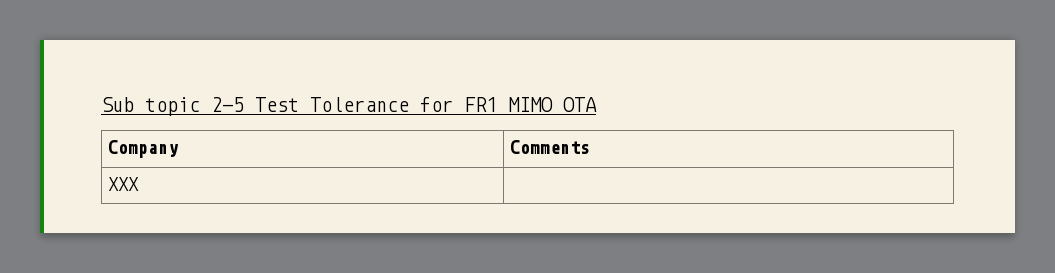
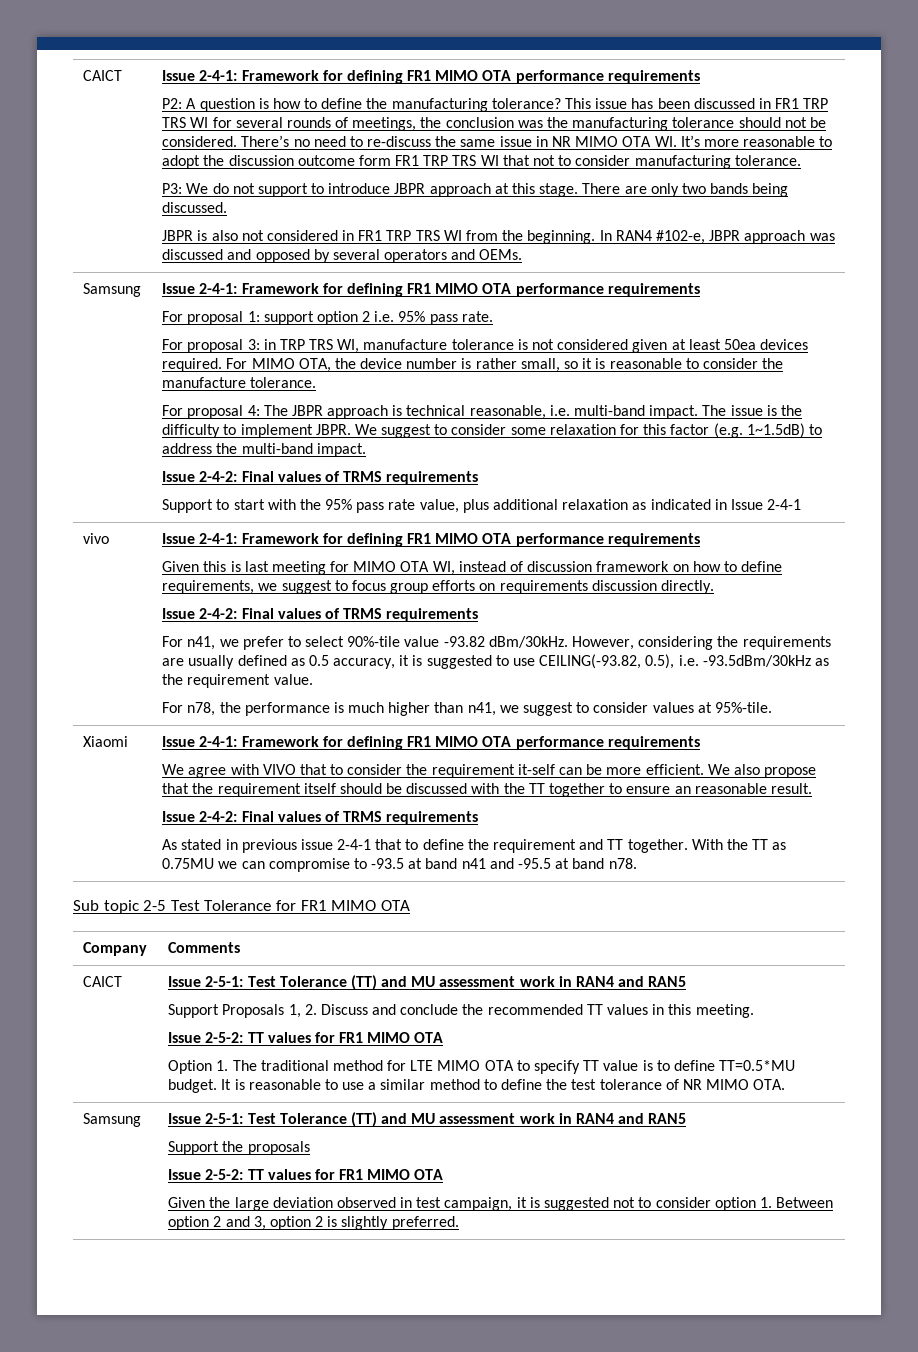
(101, 104) none -> [83,70,123,81] [162,70,700,84] [162,98,829,112] [162,117,826,131] [162,135,833,147] [162,155,801,169] [162,183,789,197] [162,202,228,213] [162,230,835,244] [162,249,523,263] [83,283,142,297] [162,283,700,297] [162,311,493,325] [162,339,809,353] [162,358,784,372] [162,377,317,388] [162,405,802,419] [162,423,822,438] [162,443,366,457] [162,471,479,485] [162,499,802,513] [83,533,110,544] [162,533,700,547] [162,561,783,575] [162,580,715,594] [162,608,479,622] [162,636,831,650] [162,654,829,669] [162,674,313,688] [162,702,772,716] [83,736,129,747] [162,736,700,750] [162,764,817,778] [162,783,812,797] [162,811,479,825] [162,839,787,853] [162,858,637,872] CAICT | Issue 2-4-1: Framework for defining FR1 MIMO OTA performance requirements // P2: A question is how to define the manufacturing tolerance? This issue has been discussed in FR1 TRP TRS WI for several rounds of meetings, the conclusion was the manufacturing tolerance should not be considered. There’s no need to re-discuss the same issue in NR MIMO OTA WI. It’s more reasonable to adopt the discussion outcome form FR1 TRP TRS WI that not to consider manufacturing tolerance. // P3: We do not support to introduce JBPR approach at this stage. There are only two bands being discussed. // JBPR is also not considered in FR1 TRP TRS WI from the beginning. In RAN4 #102-e, JBPR approach was discussed and opposed by several operators and OEMs. // Samsung | Issue 2-4-1: Framework for defining FR1 MIMO OTA performance requirements // For proposal 1: support option 2 i.e. 95% pass rate. // For proposal 3: in TRP TRS WI, manufacture tolerance is not considered given at least 50ea devices required. For MIMO OTA, the device number is rather small, so it is reasonable to consider the manufacture tolerance. // For proposal 4: The JBPR approach is technical reasonable, i.e. multi-band impact. The issue is the difficulty to implement JBPR. We suggest to consider some relaxation for this factor (e.g. 1~1.5dB) to address the multi-band impact. // Issue 2-4-2: Final values of TRMS requirements // Support to start with the 95% pass rate value, plus additional relaxation as indicated in Issue 2-4-1 // vivo | Issue 2-4-1: Framework for defining FR1 MIMO OTA performance requirements // Given this is last meeting for MIMO OTA WI, instead of discussion framework on how to define requirements, we suggest to focus group efforts on requirements discussion directly. // Issue 2-4-2: Final values of TRMS requirements // For n41, we prefer to select 90%-tile value -93.82 dBm/30kHz. However, considering the requirements are usually defined as 0.5 accuracy, it is suggested to use CEILING(-93.82, 0.5), i.e. -93.5dBm/30kHz as the requirement value. // For n78, the performance is much higher than n41, we suggest to consider values at 95%-tile. // Xiaomi | Issue 2-4-1: Framework for defining FR1 MIMO OTA performance requirements // We agree with VIVO that to consider the requirement it-self can be more efficient. We also propose that the requirement itself should be discussed with the TT together to ensure an reasonable result. // Issue 2-4-2: Final values of TRMS requirements // As stated in previous issue 2-4-1 that to define the requirement and TT together. With the TT as 0.75MU we can compromise to -93.5 at band n41 and -95.5 at band n78. //
[107,177,139,191] XXX | -> [83,976,123,987] [168,975,687,990] [168,1004,754,1018] [168,1032,444,1043] [168,1060,796,1074] [168,1079,786,1093] [83,1113,142,1127] [168,1112,687,1127] [168,1141,310,1155] [168,1169,444,1180] [168,1197,834,1211] [168,1216,459,1230] CAICT | Issue 2-5-1: Test Tolerance (TT) and MU assessment work in RAN4 and RAN5 // Support Proposals 1, 2. Discuss and conclude the recommended TT values in this meeting. // Issue 2-5-2: TT values for FR1 MIMO OTA // Option 1. The traditional method for LTE MIMO OTA to specify TT value is to define TT=0.5*MU budget. It is reasonable to use a similar method to define the test tolerance of NR MIMO OTA. // Samsung | Issue 2-5-1: Test Tolerance (TT) and MU assessment work in RAN4 and RAN5 // Support the proposals // Issue 2-5-2: TT values for FR1 MIMO OTA // Given the large deviation observed in test campaign, it is suggested not to consider option 1. Between option 2 and 3, option 2 is slightly preferred.

